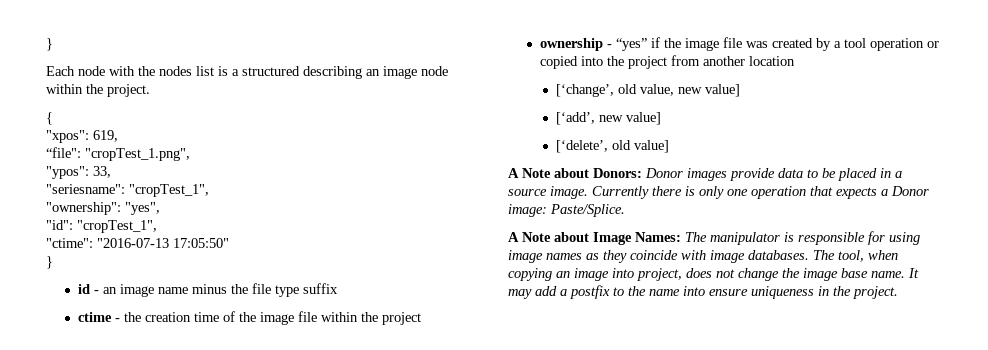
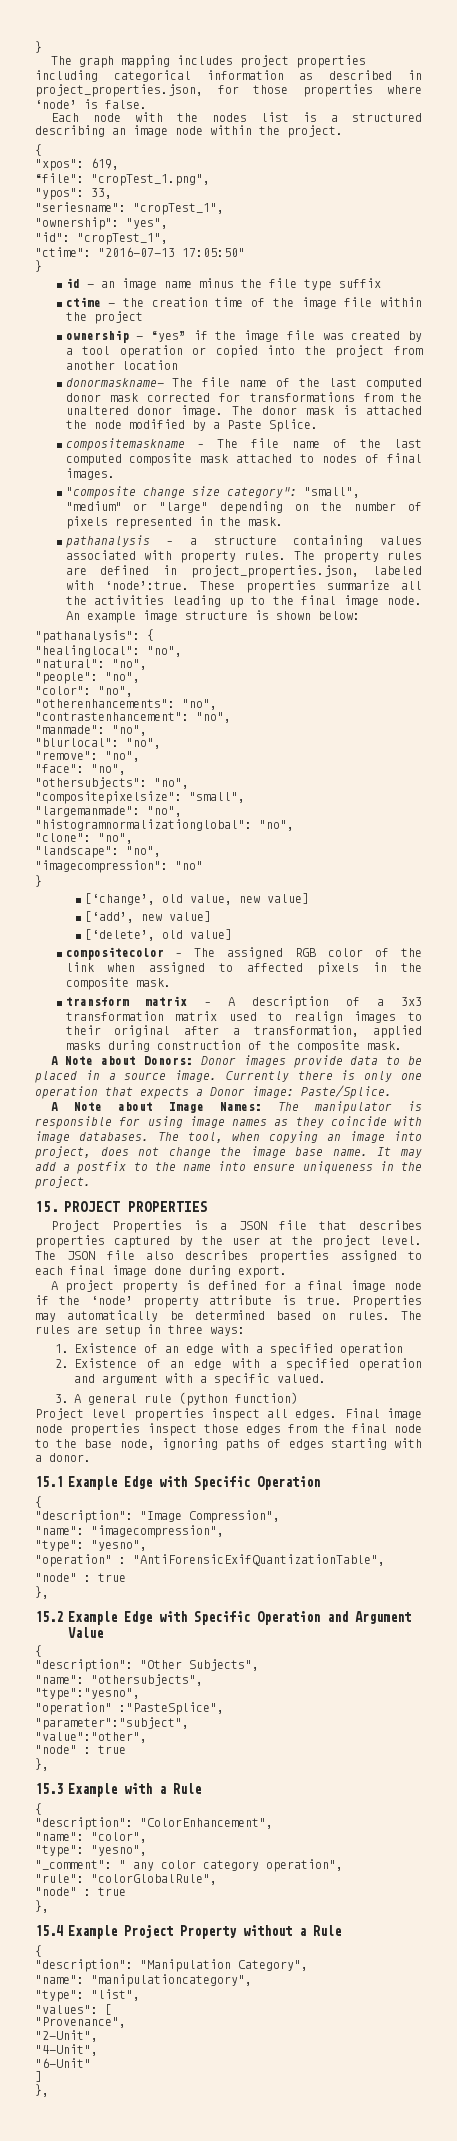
[46,38,53,51] } -> [35,41,42,53] [50,55,366,68] [35,70,423,82] [35,84,422,97] [35,99,147,109] } // The graph mapping includes project properties including categorical information as described in project_properties.json, for those properties where ‘node’ is false.
(796, 61) none -> [65,377,422,390] [65,392,422,402] [65,405,422,417] [65,419,318,432] [65,438,422,451] [65,453,423,466] [65,468,115,480] [65,486,360,499] [65,501,423,514] [65,516,283,529] [65,535,423,548] [65,550,422,563] [65,565,422,578] [65,580,422,593] [65,595,422,608] [65,610,360,623] [35,629,154,643] [35,645,182,657] [35,659,147,670] [35,672,140,684] [35,686,133,697] [35,699,217,710] [35,712,231,723] [35,725,147,736] [35,738,161,749] [35,751,140,762] [35,764,126,775] [35,777,189,789] [35,791,245,804] [35,806,182,817] [35,819,294,831] [35,833,133,844] [35,846,161,858] [35,860,203,873] [35,875,42,887] // donormaskname- The file name of the last computed donor mask corrected for transformations from the unaltered donor image. The donor mask is attached the node modified by a Paste Splice. // compositemaskname – The file name of the last computed composite mask attached to nodes of final images. // "composite change size category": "small", "medium" or "large" depending on the number of pixels represented in the mask. // pathanalysis – a structure containing values associated with property rules. The property rules are defined in project_properties.json, labeled with ‘node’:true. These properties summarize all the activities leading up to the final image node. An example image structure is shown below: // "pathanalysis": { // "healinglocal": "no", // "natural": "no", // "people": "no", // "color": "no", // "otherenhancements": "no", // "contrastenhancement": "no", // "manmade": "no", // "blurlocal": "no", // "remove": "no", // "face": "no", // "othersubjects": "no", // "compositepixelsize": "small", // "largemanmade": "no", // "histogramnormalizationglobal": "no", // "clone": "no", // "landscape": "no", // "imagecompression": "no" // }
(670, 146) none -> [65,947,422,960] [65,962,422,975] [65,977,171,990] [65,996,423,1009] [65,1011,422,1023] [65,1025,422,1038] [65,1040,402,1053] // compositecolor – The assigned RGB color of the link when assigned to affected pixels in the composite mask. // transform matrix – A description of a 3x3 transformation matrix used to realign images to their original after a transformation, applied masks during construction of the composite mask.
(898, 292) none -> [35,1201,208,1212] [50,1220,423,1233] [35,1235,422,1248] [35,1250,422,1263] [35,1265,287,1278] [50,1280,422,1293] [35,1295,422,1308] [35,1310,422,1322] [35,1324,245,1337] [54,1343,404,1356] [54,1358,423,1371] [74,1373,327,1386] [54,1392,299,1406] [35,1408,422,1421] [35,1423,422,1436] [35,1438,423,1451] [35,1453,91,1462] [35,1476,320,1490] [35,1496,42,1508] [35,1510,280,1523] [35,1525,224,1538] [35,1540,147,1552] [35,1554,385,1567] [35,1573,126,1582] [35,1586,49,1599] [35,1611,411,1625] [68,1627,103,1638] [35,1645,42,1657] [35,1659,259,1672] [35,1674,203,1686] [35,1688,140,1700] [35,1702,224,1715] [35,1717,189,1730] [35,1732,147,1743] [35,1745,126,1754] [35,1758,49,1771] [35,1783,201,1797] [35,1803,42,1815] [35,1817,273,1830] [35,1832,147,1843] [35,1845,147,1857] [35,1859,343,1872] [35,1874,217,1885] [35,1887,126,1896] [35,1900,49,1913] [35,1925,341,1939] [35,1945,42,1957] [35,1959,308,1972] [35,1974,252,1987] [35,1989,140,2002] [35,2004,112,2015] [35,2017,126,2028] [35,2030,98,2042] [35,2044,98,2056] [35,2058,91,2068] [35,2071,42,2082] [35,2084,49,2097] // 15. PROJECT PROPERTIES // Project Properties is a JSON file that describes properties captured by the user at the project level. The JSON file also describes properties assigned to each final image done during export. // A project property is defined for a final image node if the ‘node’ property attribute is true. Properties may automatically be determined based on rules. The rules are setup in three ways: // 1. Existence of an edge with a specified operation // 2. Existence of an edge with a specified operation and argument with a specific valued. // 3. A general rule (python function) // Project level properties inspect all edges. Final image node properties inspect those edges from the final node to the base node, ignoring paths of edges starting with a donor. // 15.1 Example Edge with Specific Operation // { // "description": "Image Compression", // "name": "imagecompression", // "type": "yesno", // "operation" : "AntiForensicExifQuantizationTable", // "node" : true // }, // 15.2 Example Edge with Specific Operation and Argument Value // { // "description": "Other Subjects", // "name": "othersubjects", // "type":"yesno", // "operation" :"PasteSplice", // "parameter":"subject", // "value":"other", // "node" : true // }, // 15.3 Example with a Rule // { // "description": "ColorEnhancement", // "name": "color", // "type": "yesno", // "_comment": " any color category operation", // "rule": "colorGlobalRule", // "node" : true // }, // 15.4 Example Project Property without a Rule // { // "description": "Manipulation Category", // "name": "manipulationcategory", // "type": "list", // "values": [ // "Provenance", // "2-Unit", // "4-Unit", // "6-Unit" // ] // },

